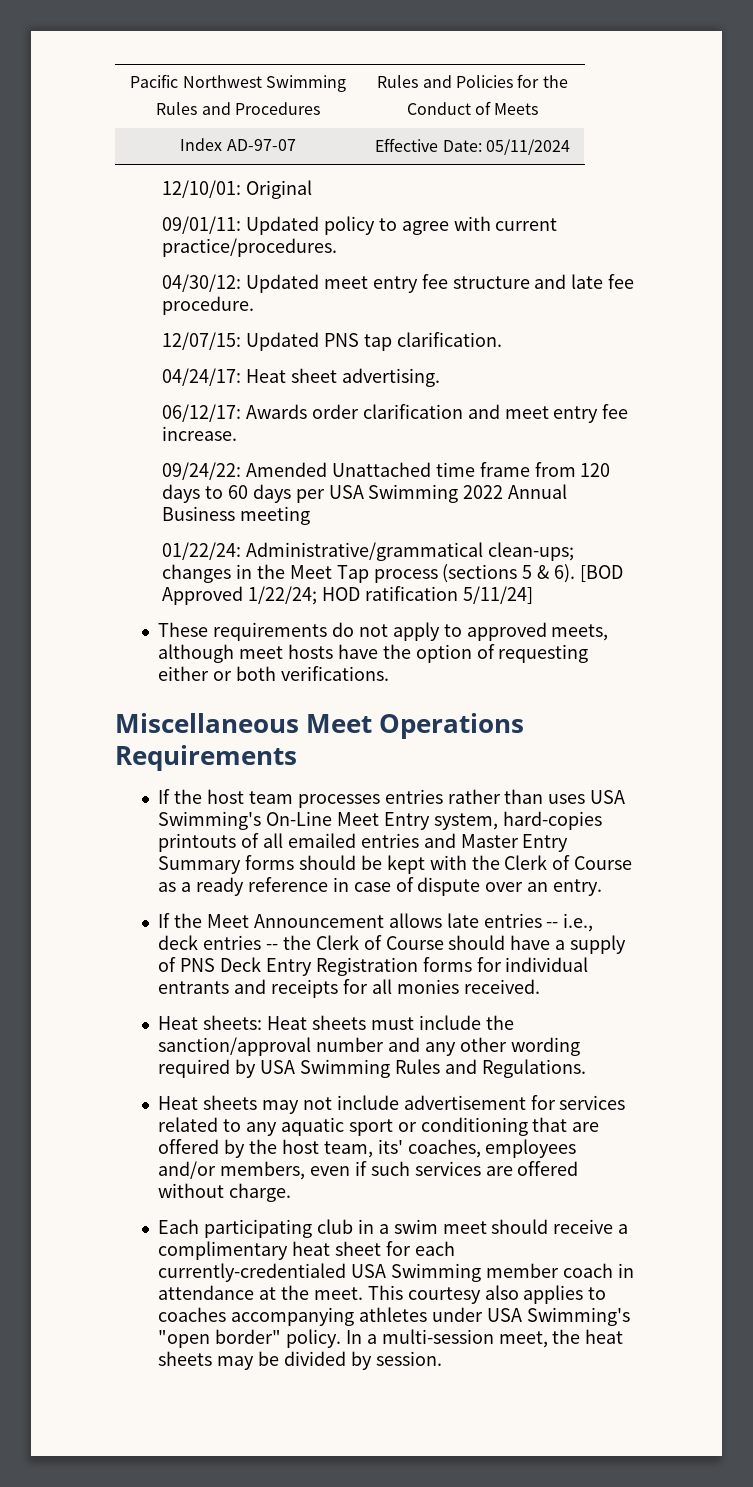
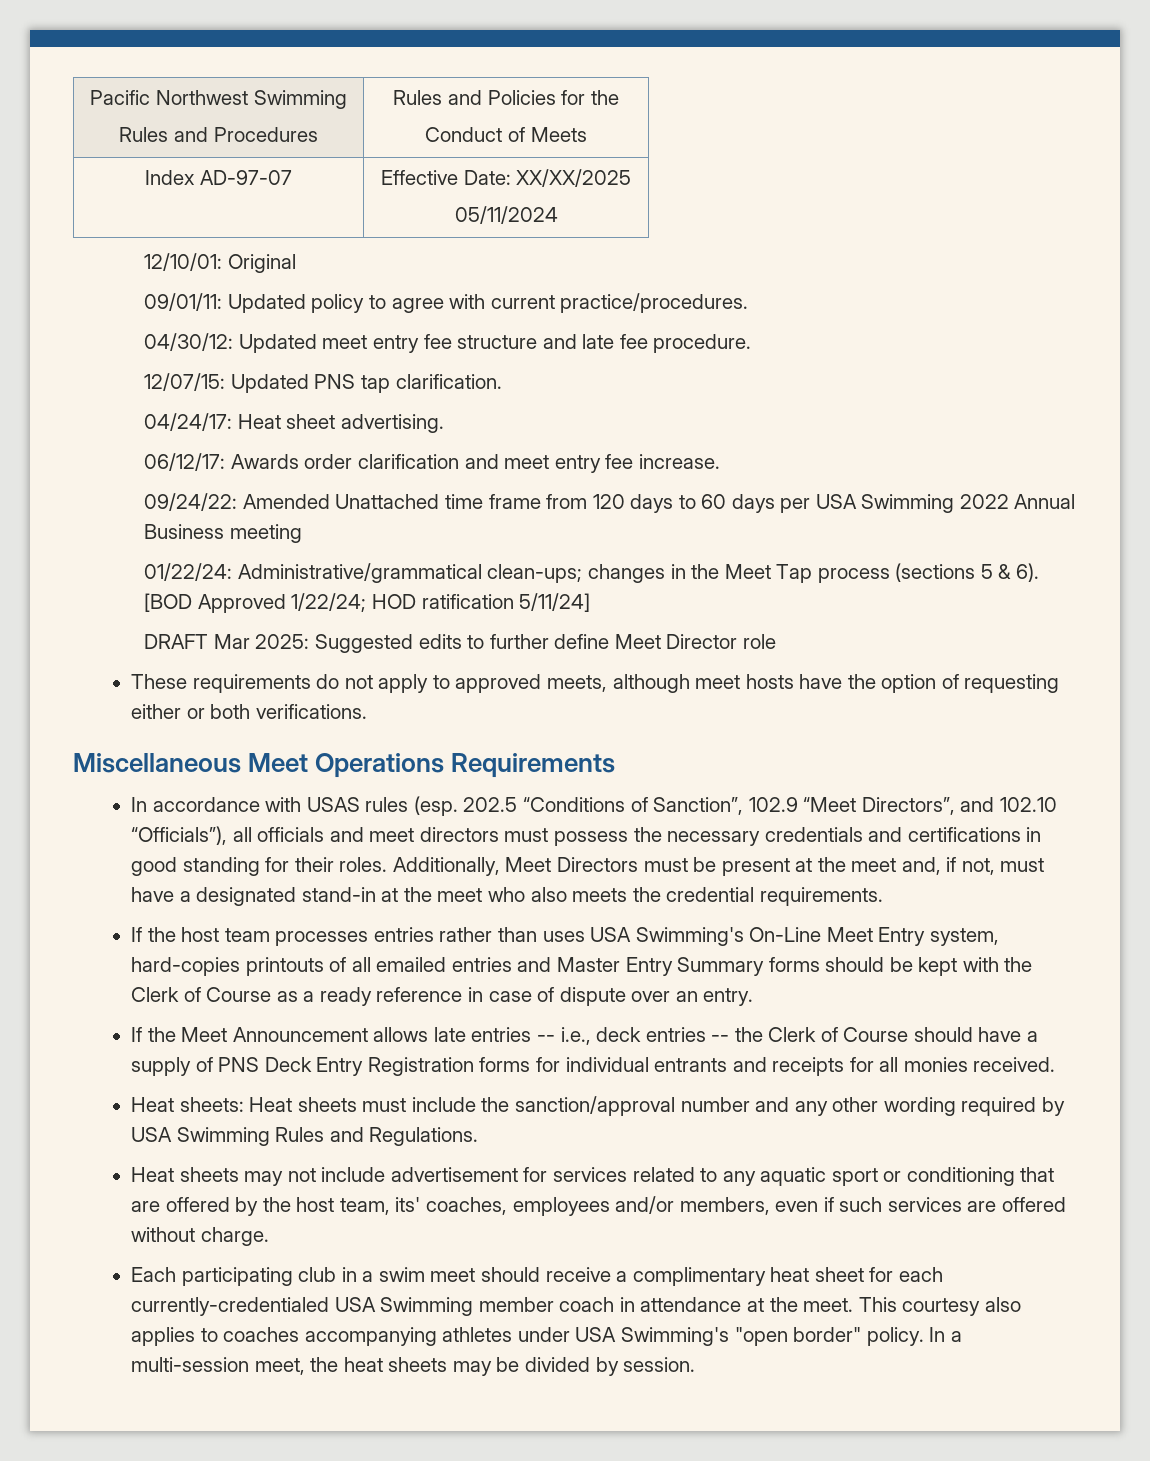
(482, 146) none -> [516,169,632,187] XX/XX/2025 //
(533, 595) none -> [144,634,776,653] // DRAFT Mar 2025: Suggested edits to further define Meet Director role
(297, 758) none -> [131,796,1057,816] [131,826,1042,846] [131,857,1045,876] [131,887,883,906] // In accordance with USAS rules (esp. 202.5 “Conditions of Sanction”, 102.9 “Meet Directors”, and 102.10 “Officials”), all officials and meet directors must possess the necessary credentials and certifications in good standing for their roles. Additionally, Meet Directors must be present at the meet and, if not, must have a designated stand-in at the meet who also meets the credential requirements.

